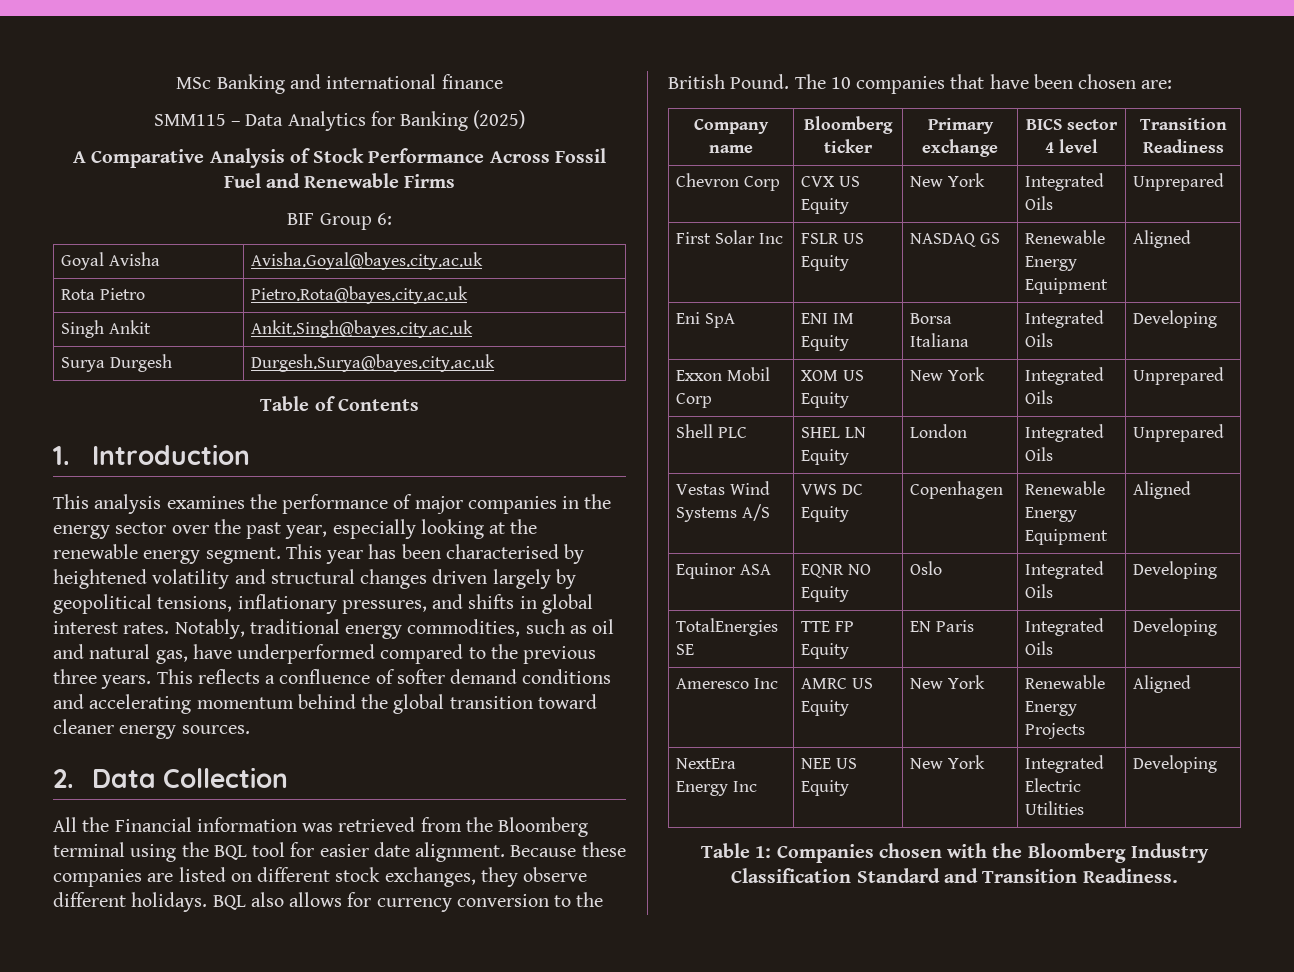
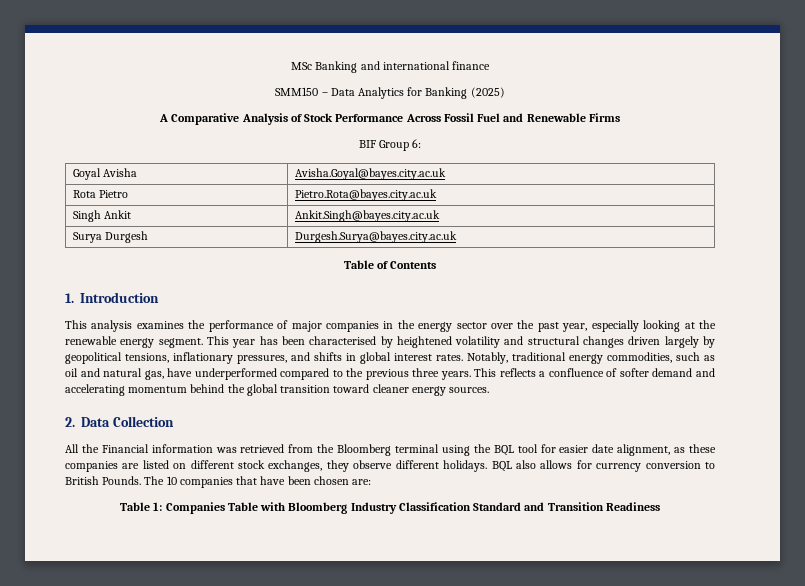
[153,114,226,126] SMM115 -> [275,87,319,96] SMM150
[522,669,612,684] conditions -> (693, 372) none
[415,842,577,862] alignment. Because -> [617,444,686,456] alignment, as
[576,892,604,907] [668,74,790,89] the British Pound. -> [65,476,142,485] British Pounds.
[694,119,769,134] [709,145,753,153] [804,116,893,134] [824,139,873,153] [927,118,994,134] [922,139,998,157] [1026,119,1118,130] [1045,139,1098,153] [1139,118,1227,130] [1142,139,1224,153] [676,173,781,191] [801,176,861,187] [801,198,850,214] [910,173,986,187] [1025,173,1105,191] [1025,196,1054,210] [1133,173,1225,191] [676,230,783,244] [801,233,865,244] [801,255,850,271] [910,233,1001,247] [1025,230,1106,244] [1025,256,1078,271] [1025,278,1109,294] [1133,230,1192,248] [676,312,736,328] [801,313,855,324] [801,335,850,351] [910,313,953,324] [910,333,970,347] [1025,310,1105,328] [1025,333,1054,347] [1133,310,1218,328] [676,367,771,381] [676,393,713,408] [801,370,865,381] [801,392,850,408] [910,367,986,381] [1025,367,1105,385] [1025,390,1054,404] [1133,367,1225,385] [676,424,748,438] [801,427,867,438] [801,449,850,465] [910,424,968,438] [1025,424,1105,442] [1025,447,1054,461] [1133,424,1225,442] [676,481,771,495] [676,504,771,522] [801,484,864,495] [801,506,850,522] [910,481,1004,499] [1025,481,1106,495] [1025,507,1078,522] [1025,529,1109,545] [1133,481,1192,499] [676,563,772,579] [801,564,872,578] [801,586,850,602] [910,561,943,575] [1025,561,1105,579] [1025,584,1054,598] [1133,561,1218,579] [676,618,779,636] [676,644,695,655] [801,621,855,632] [801,643,850,659] [910,620,975,632] [1025,618,1105,636] [1025,641,1054,655] [1133,618,1218,636] [676,678,779,689] [801,678,874,689] [801,700,850,716] [910,675,986,689] [1025,675,1106,689] [1025,701,1078,716] [1025,723,1086,739] [1133,675,1192,693] [676,758,737,769] [676,781,758,796] [801,758,858,769] [801,780,850,796] [910,755,986,769] [1025,755,1105,773] [1025,778,1082,792] [1025,801,1085,815] [1133,755,1218,773] // Company name | Bloomberg ticker | Primary exchange | BICS sector 4 level | Transition Readiness // Chevron Corp | CVX US Equity | New York | Integrated Oils | Unprepared // First Solar Inc | FSLR US Equity | NASDAQ GS | Renewable Energy Equipment | Aligned // Eni SpA | ENI IM Equity | Borsa Italiana | Integrated Oils | Developing // Exxon Mobil Corp | XOM US Equity | New York | Integrated Oils | Unprepared // Shell PLC | SHEL LN Equity | London | Integrated Oils | Unprepared // Vestas Wind Systems A/S | VWS DC Equity | Copenhagen | Renewable Energy Equipment | Aligned // Equinor ASA | EQNR NO Equity | Oslo | Integrated Oils | Developing // TotalEnergies SE | TTE FP Equity | EN Paris | Integrated Oils | Developing // Ameresco Inc | AMRC US Equity | New York | Renewable Energy Projects | Aligned // NextEra Energy Inc | NEE US Equity | New York | Integrated Electric Utilities | Developing -> (372, 482) none
[878,843,1023,858] chosen with the -> [227,502,286,511] Table with
[1082,868,1178,883] Readiness. -> [605,502,660,511] Readiness

